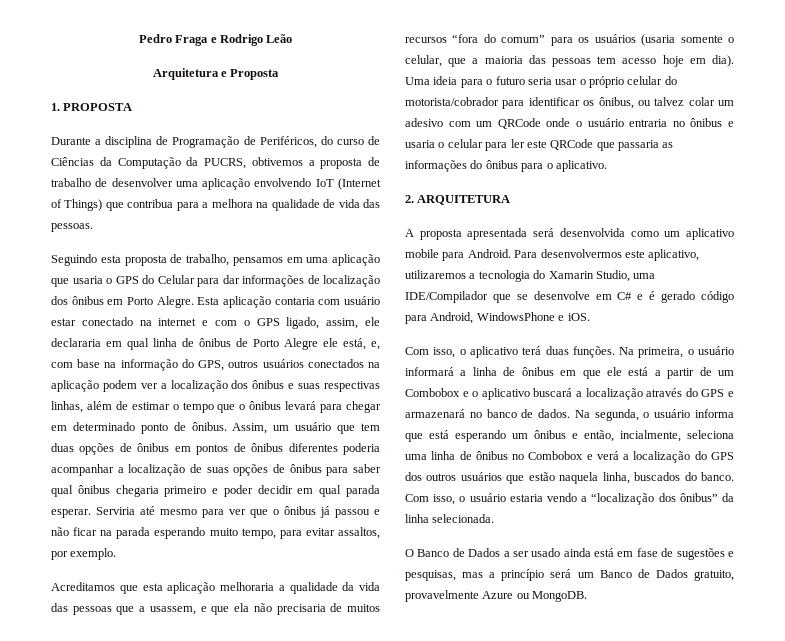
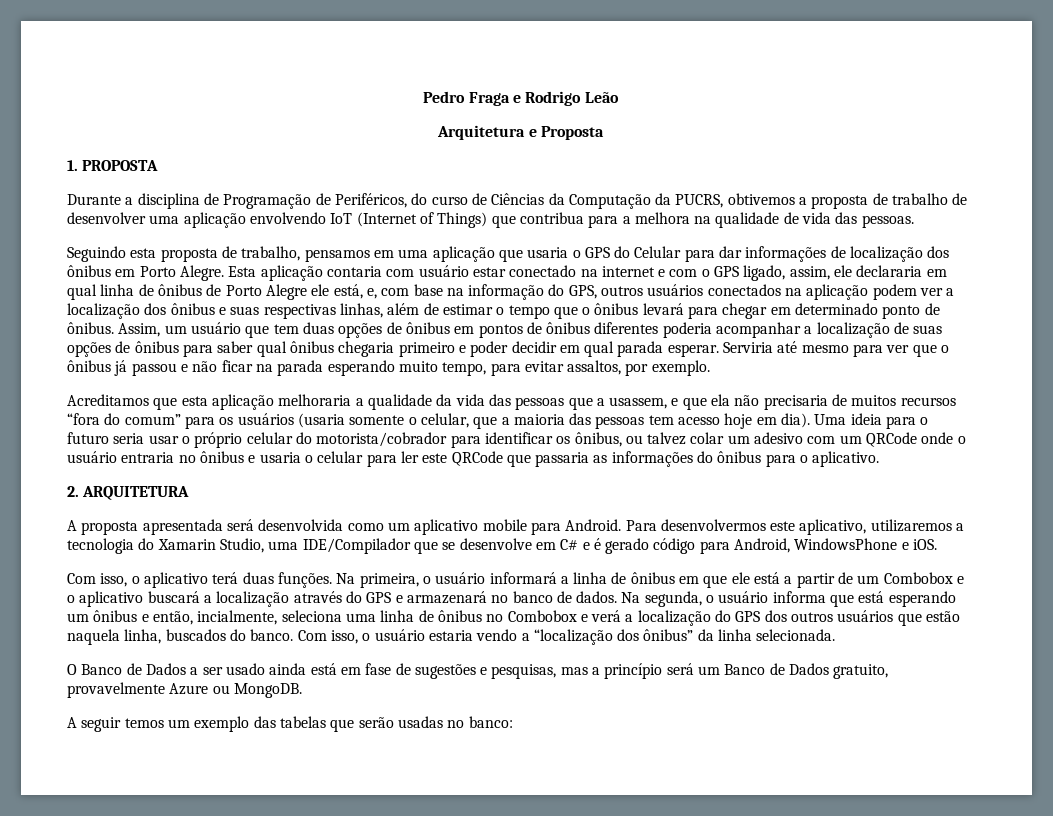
(588, 596) none -> [67,716,513,732] // A seguir temos um exemplo das tabelas que serão usadas no banco:

